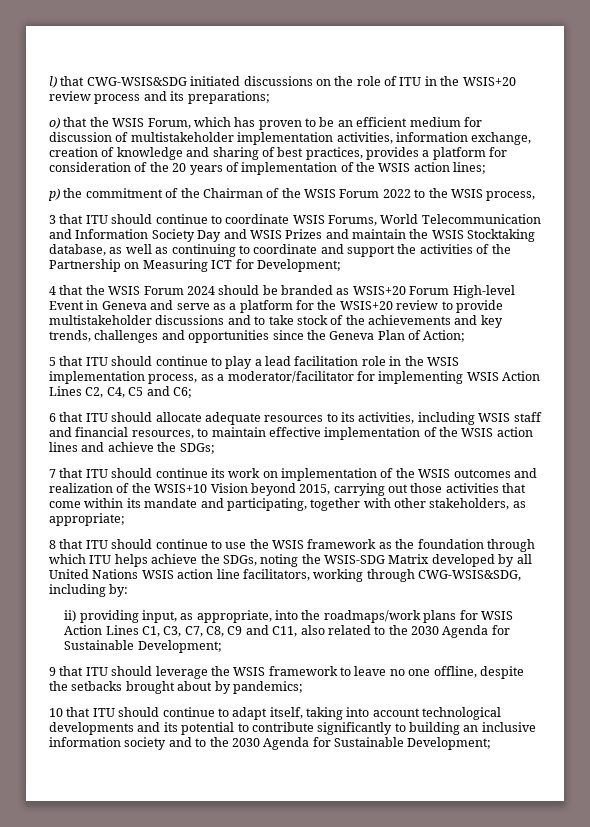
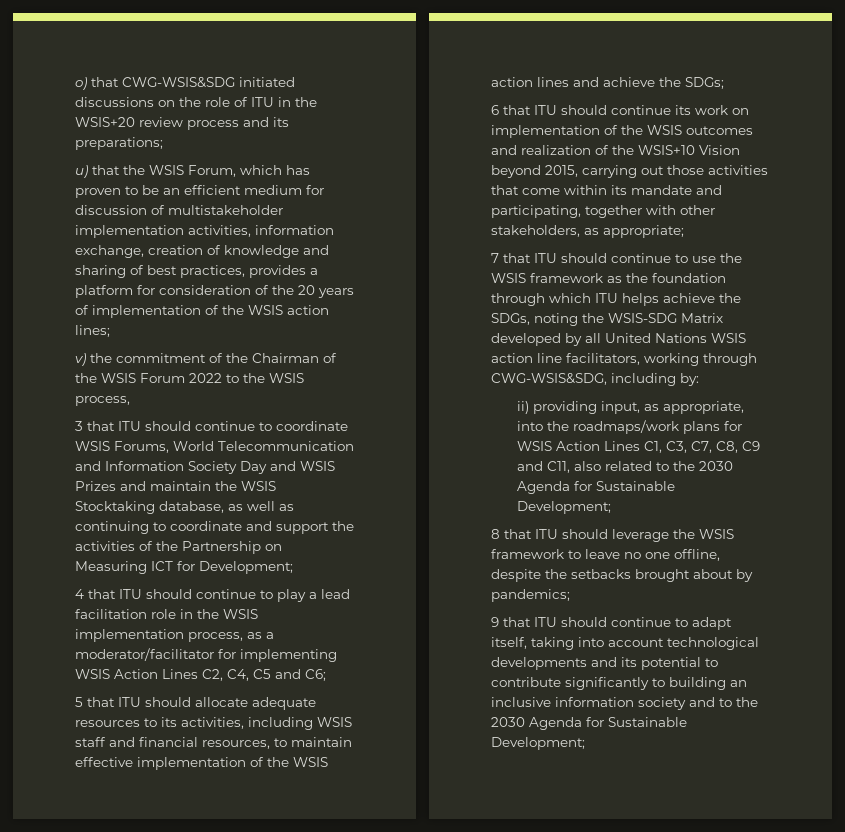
[49,76,57,88] l) -> [75,77,87,90] o)
[49,117,60,129] o) -> [75,165,88,178] u)
[48,188,60,201] p) -> [75,353,86,366] v)
[85,285,515,298] [49,300,503,313] [49,315,503,328] [49,330,466,343] [49,356,84,366] the WSIS Forum 2024 should be branded as WSIS+20 Forum High-level Event in Geneva and serve as a platform for the WSIS+20 review to provide multistakeholder discussions and to take stock of the achievements and key trends, challenges and opportunities since the Geneva Plan of Action; // 5 that -> (116, 594) none
[49,413,56,422] 6 -> [75,697,83,707] 5
[49,469,56,478] 7 -> [491,105,499,115] 6
[49,540,56,549] 8 -> [491,253,499,263] 7
[49,667,56,676] 9 -> [491,529,500,539] 8
[49,708,63,717] 10 -> [491,617,499,627] 9

